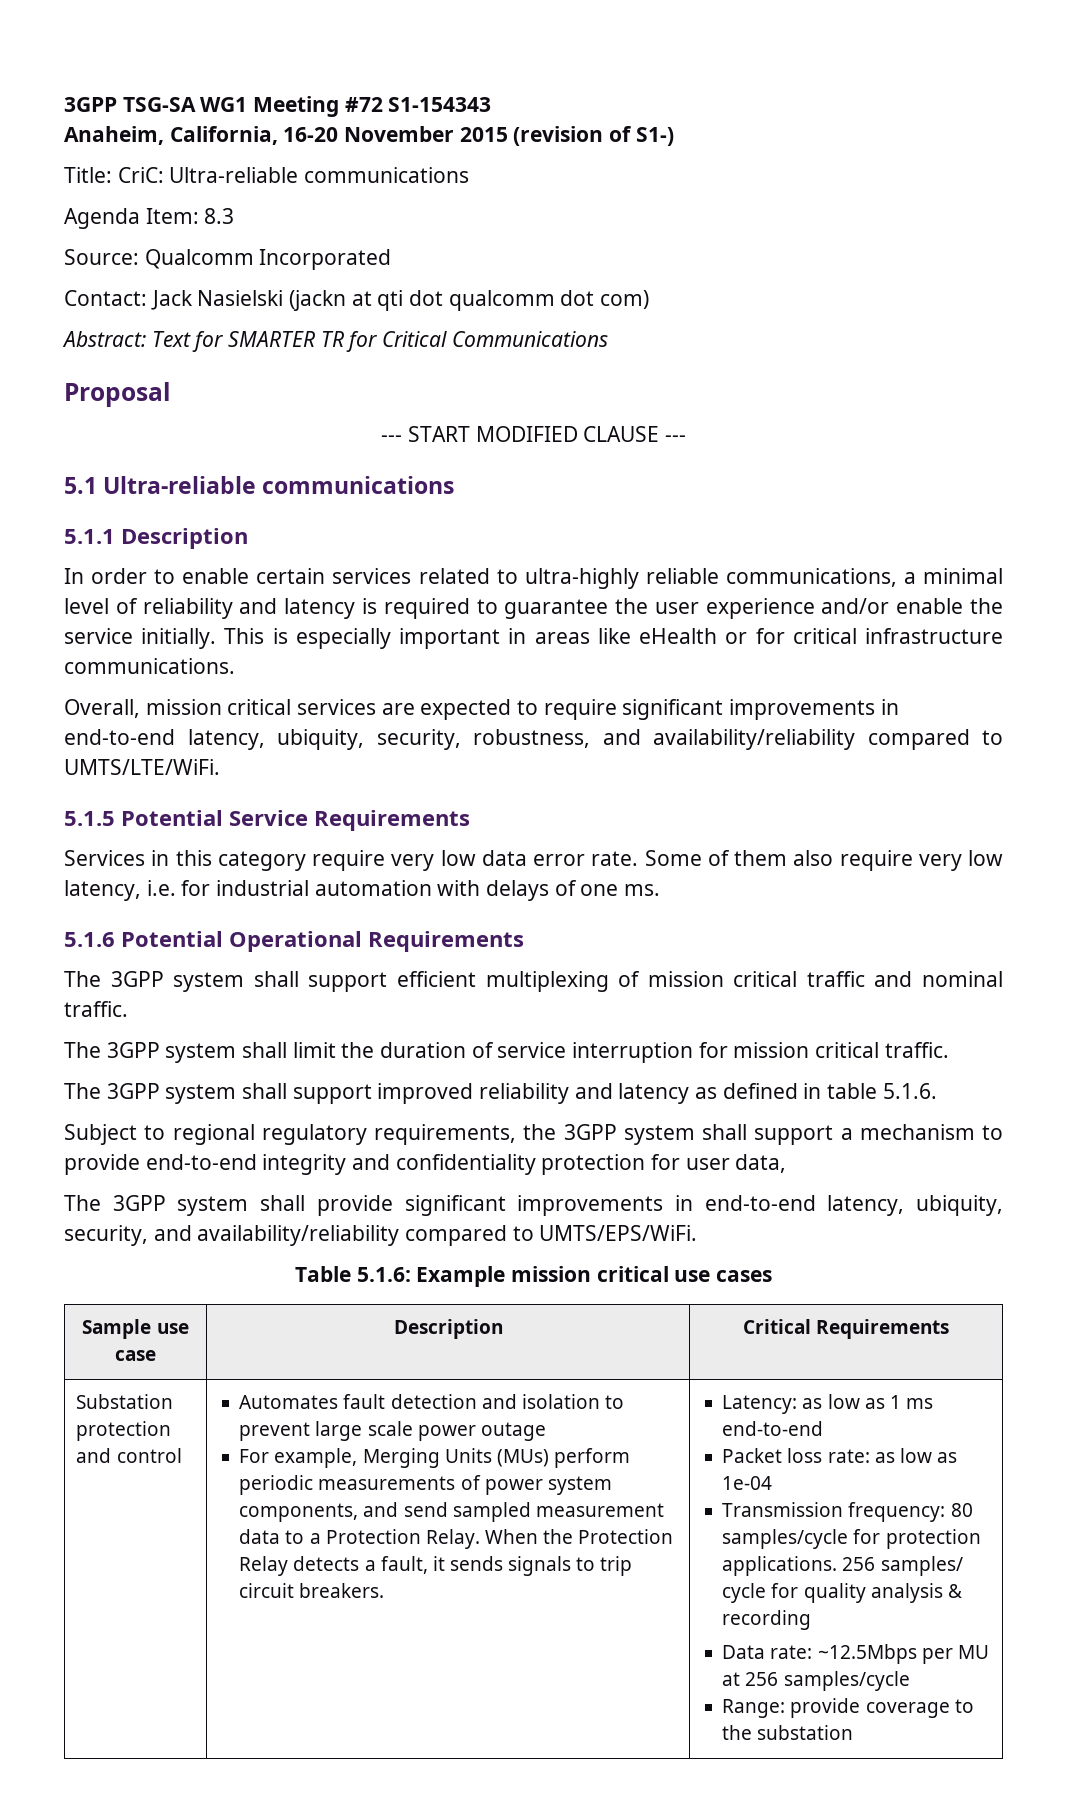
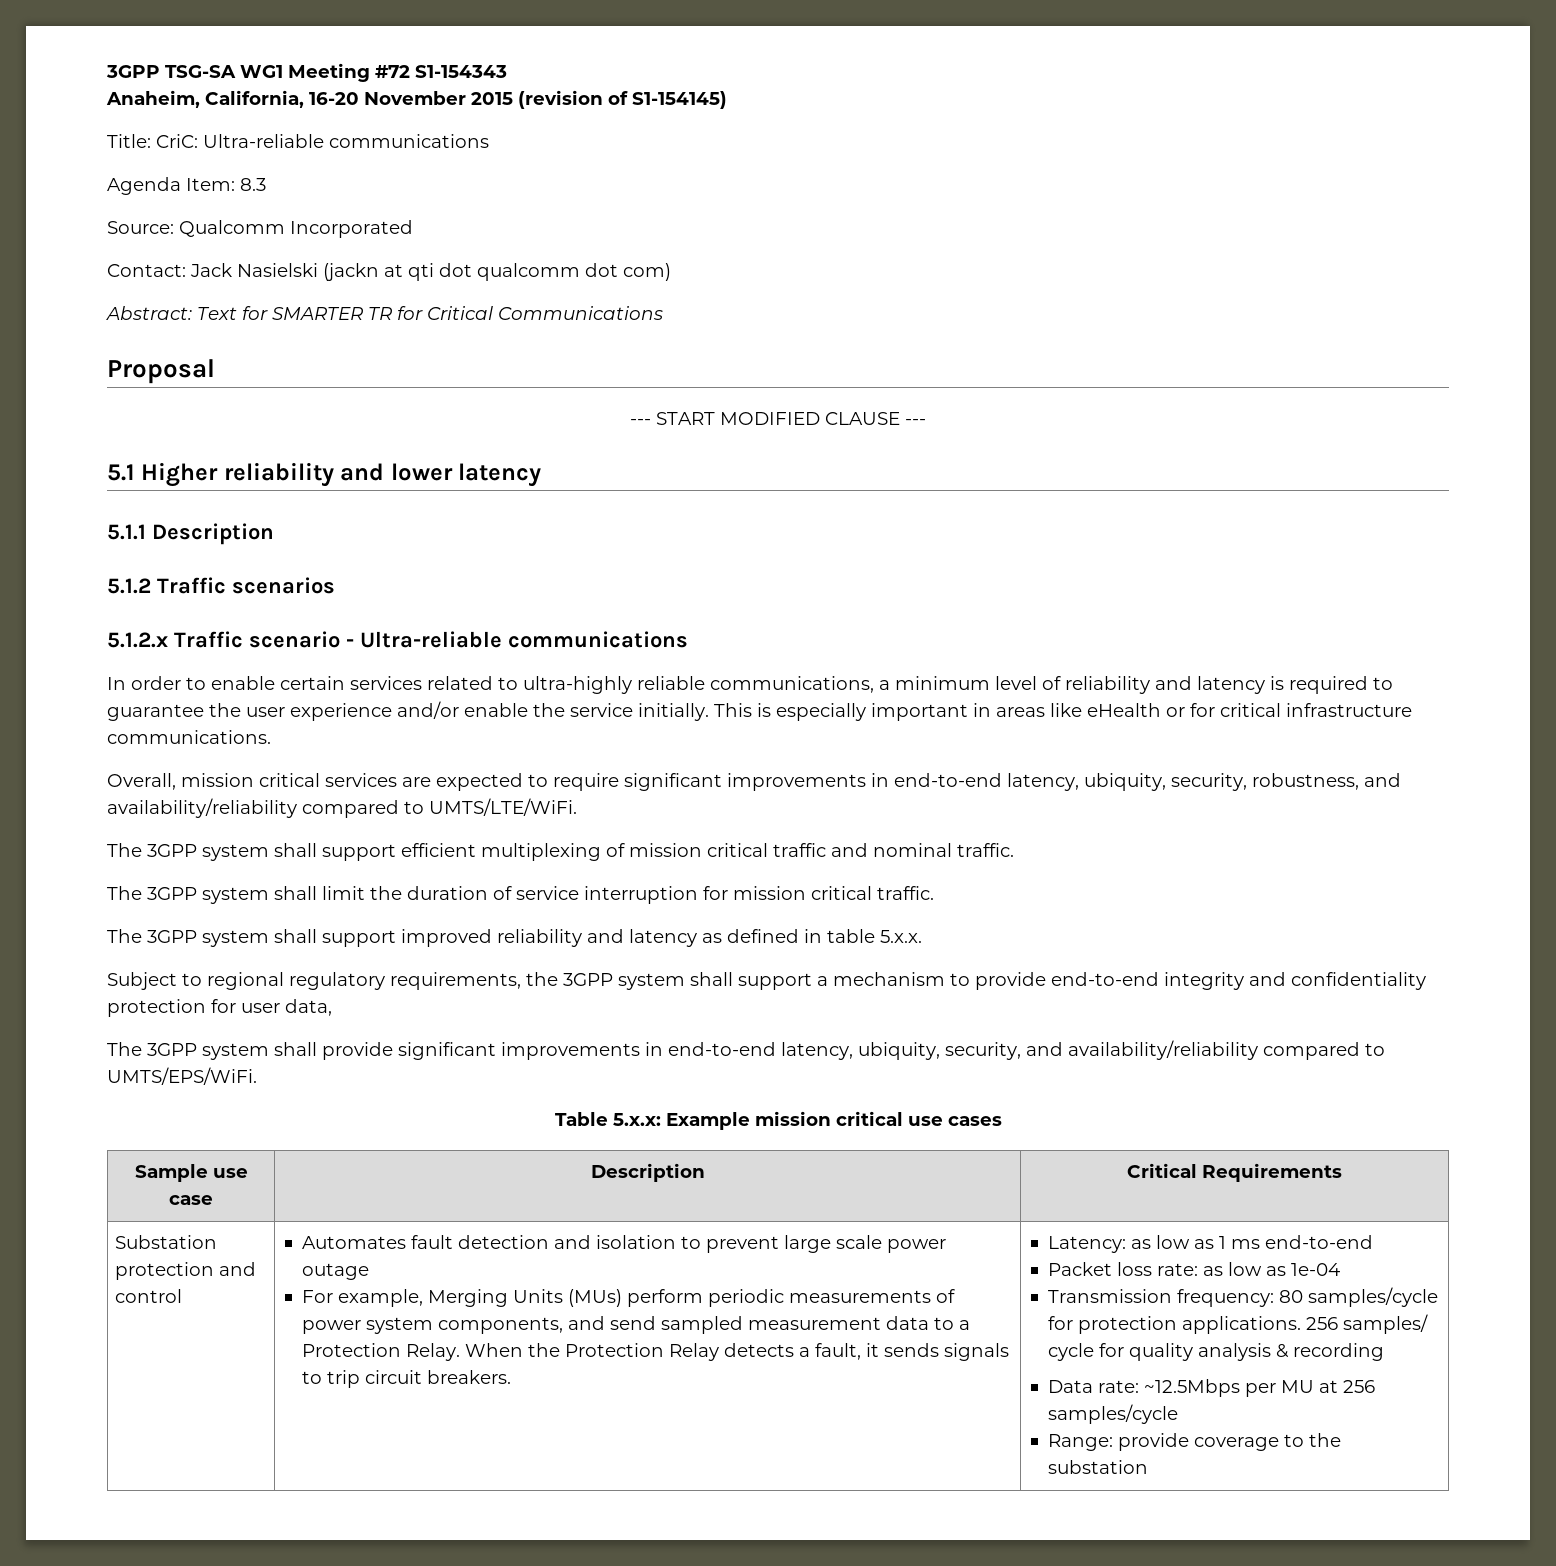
[635,127,674,146] S1-) -> [632,91,727,109] S1-154145)
[103,476,455,494] [64,528,248,549] Ultra-reliable communications // 5.1.1 Description -> [141,462,542,487] [107,523,274,545] [107,577,335,594] [107,631,688,648] Higher reliability and lower latency // 5.1.1 Description // 5.1.2 Traffic scenarios // 5.1.2.x Traffic scenario - Ultra-reliable communications
[923,568,1004,584] minimal -> [895,676,990,690] minimum
[64,810,470,831] [64,850,1003,871] [64,880,661,901] [64,931,524,952] // 5.1.5 Potential Service Requirements // Services in this category require very low data error rate. Some of them also require very low latency, i.e. for industrial automation with delays of one ms. // 5.1.6 Potential Operational Requirements -> (577, 807) none
[882,1083,937,1099] 5.1.6. -> [880,930,922,943] 5.x.x.
[356,1267,411,1282] 5.1.6: -> [612,1113,661,1126] 5.x.x:

